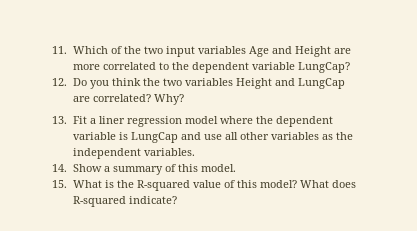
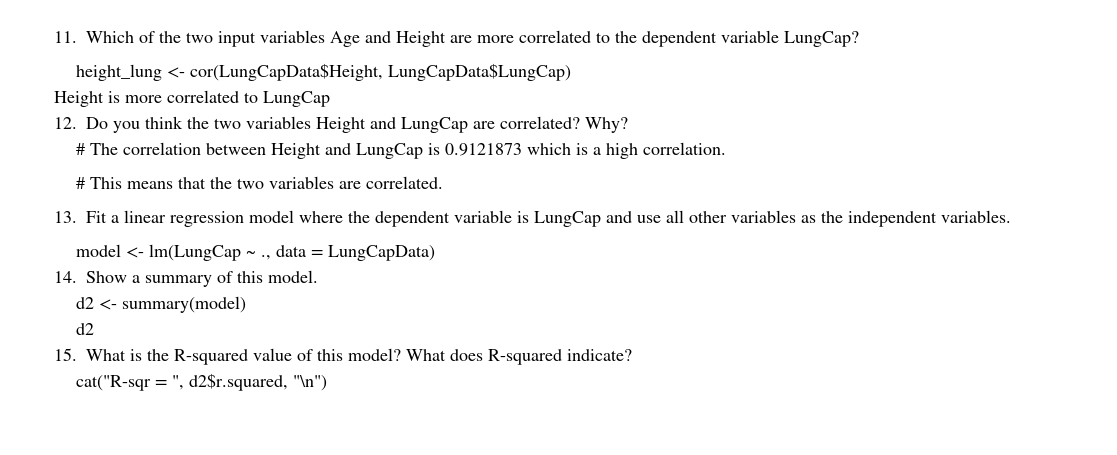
(350, 67) none -> [75,63,571,81] [54,90,330,107] // height_lung <- cor(LungCapData$Height, LungCapData$LungCap) // Height is more correlated to LungCap
(184, 99) none -> [75,142,726,159] [75,176,443,189] // # The correlation between Height and LungCap is 0.9121873 which is a high correlation. // # This means that the two variables are correlated.
[98,116,125,124] liner -> [124,210,166,223] linear
(195, 152) none -> [75,244,435,261] // model <- lm(LungCap ~ ., data = LungCapData)
(236, 168) none -> [75,296,246,313] [75,323,94,335] // d2 <- summary(model) // d2
(177, 200) none -> [75,373,327,391] // cat("R-sqr = ", d2$r.squared, "\n")

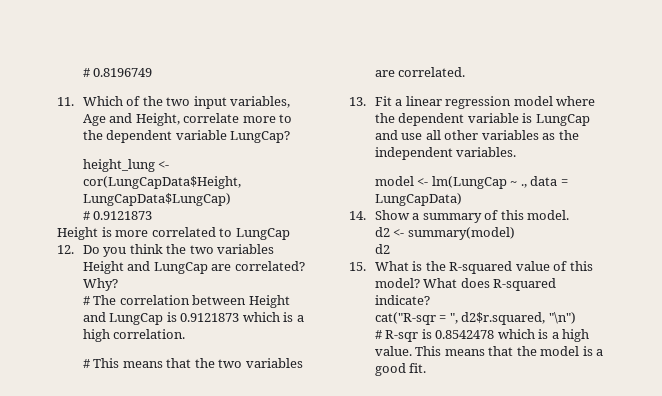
(54, 37) none -> [82,68,153,77] # 0.8196749 //
[260,30,325,43] variables -> [230,96,291,108] variables,
[396,30,591,47] Height are more correlated -> [135,113,276,126] Height, correlate more
(571, 72) none -> [82,211,153,220] // # 0.9121873
(327, 383) none -> [374,329,590,342] [374,346,604,356] [374,363,427,376] // # R-sqr is 0.8542478 which is a high value. This means that the model is a good fit.

